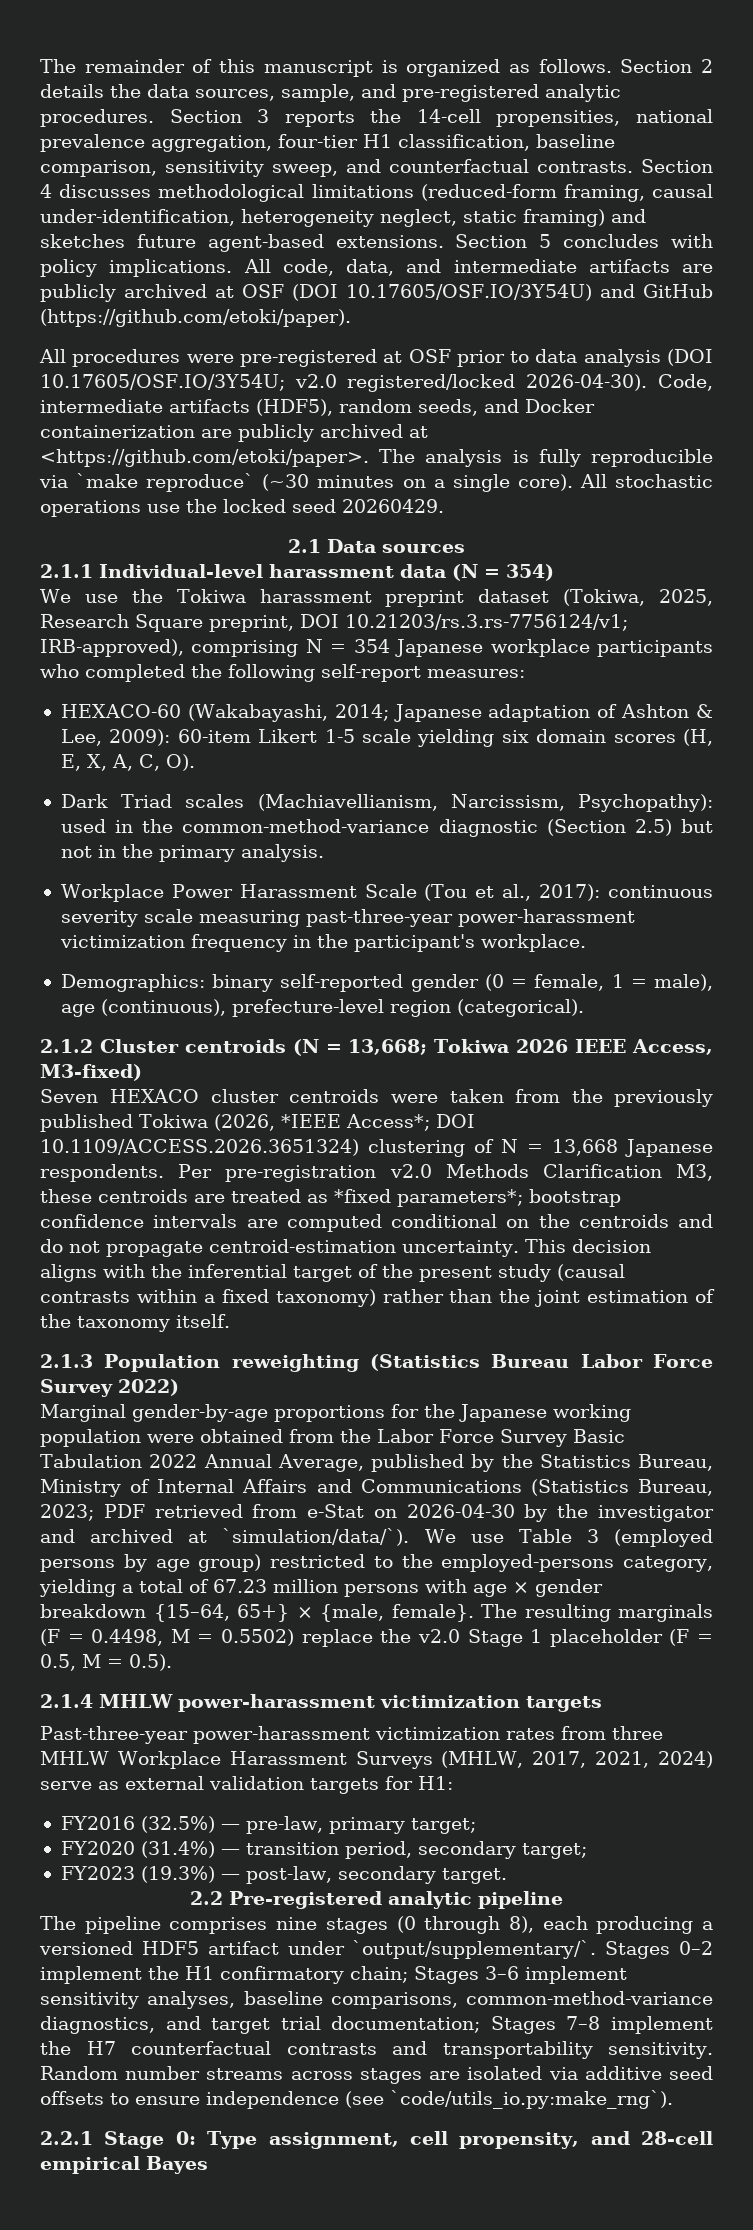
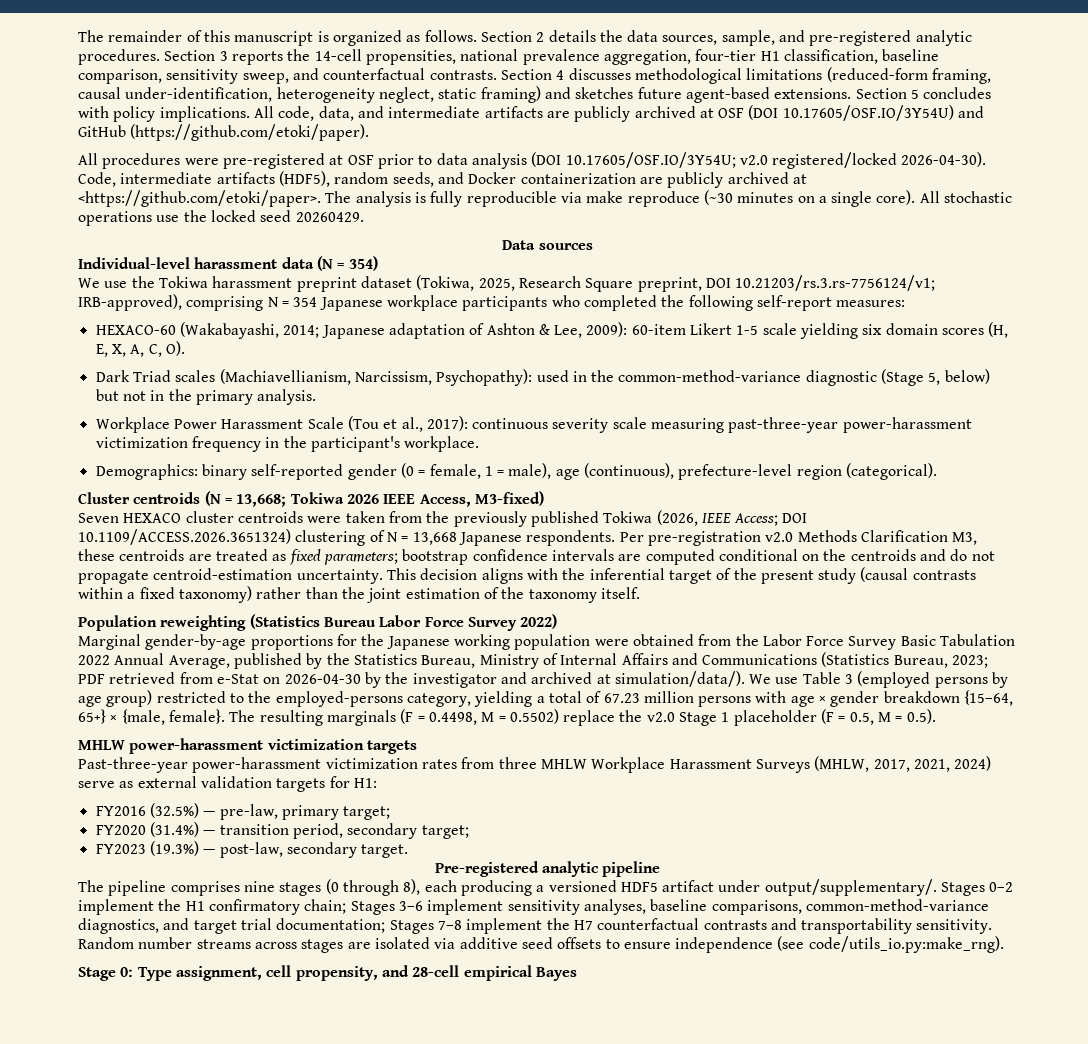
[76,473,255,492] `make reproduce` -> [586,191,700,207] make reproduce
[288,539,321,553] 2.1 -> (364, 217) none
[40,564,93,578] 2.1.1 -> (593, 246) none
[546,819,672,836] (Section 2.5) -> [881,369,990,386] (Stage 5, below)
[40,1039,93,1053] 2.1.2 -> (938, 471) none
[280,1114,430,1131] *IEEE Access*; -> [701,513,779,526] IEEE Access;
[334,1189,523,1207] *fixed parameters*; -> [289,549,398,565] fixed parameters;
[40,1354,93,1368] 2.1.3 -> (640, 593) none
[222,1528,410,1546] `simulation/data/`). -> [614,671,745,687] simulation/data/).
[40,1694,93,1708] 2.1.4 -> (936, 716) none
[190,1891,223,1905] 2.2 -> (409, 851) none
[352,1940,597,1959] `output/supplementary/`. -> [764,879,937,896] output/supplementary/.
[390,2090,673,2109] [40,2131,93,2145] `code/utils_io.py:make_rng`). // 2.2.1 -> [808,936,1004,953] code/utils_io.py:make_rng). //

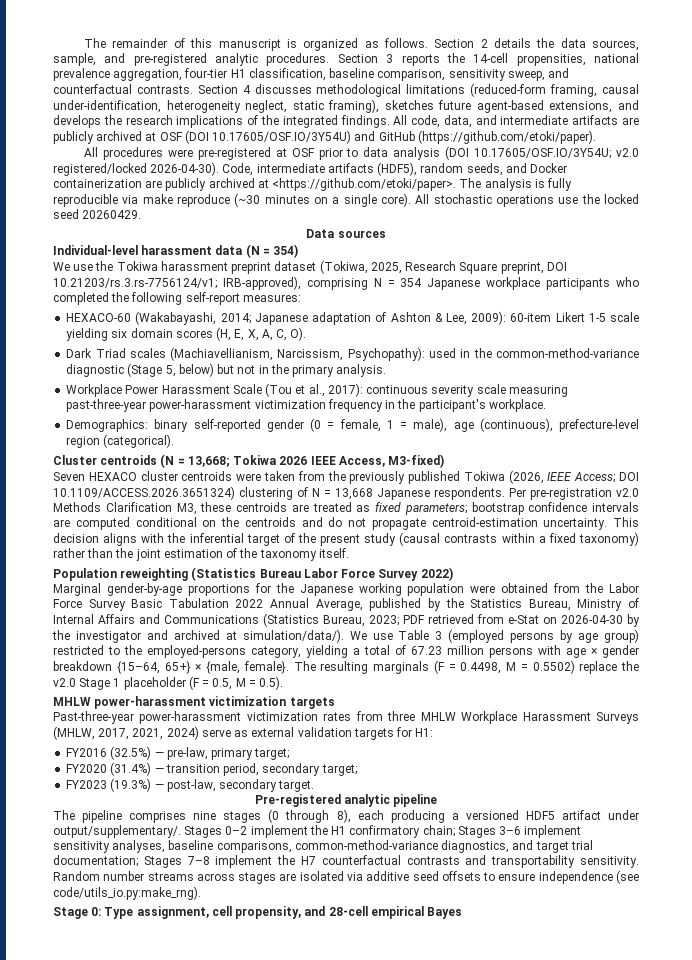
[480,86,571,103] framing) and -> [328,99,380,113] framing),
[774,87,992,99] [78,106,250,122] extensions. Section 5 concludes with policy implications. -> [549,100,639,113] [53,115,390,128] extensions, and develops the research implications of the integrated findings.

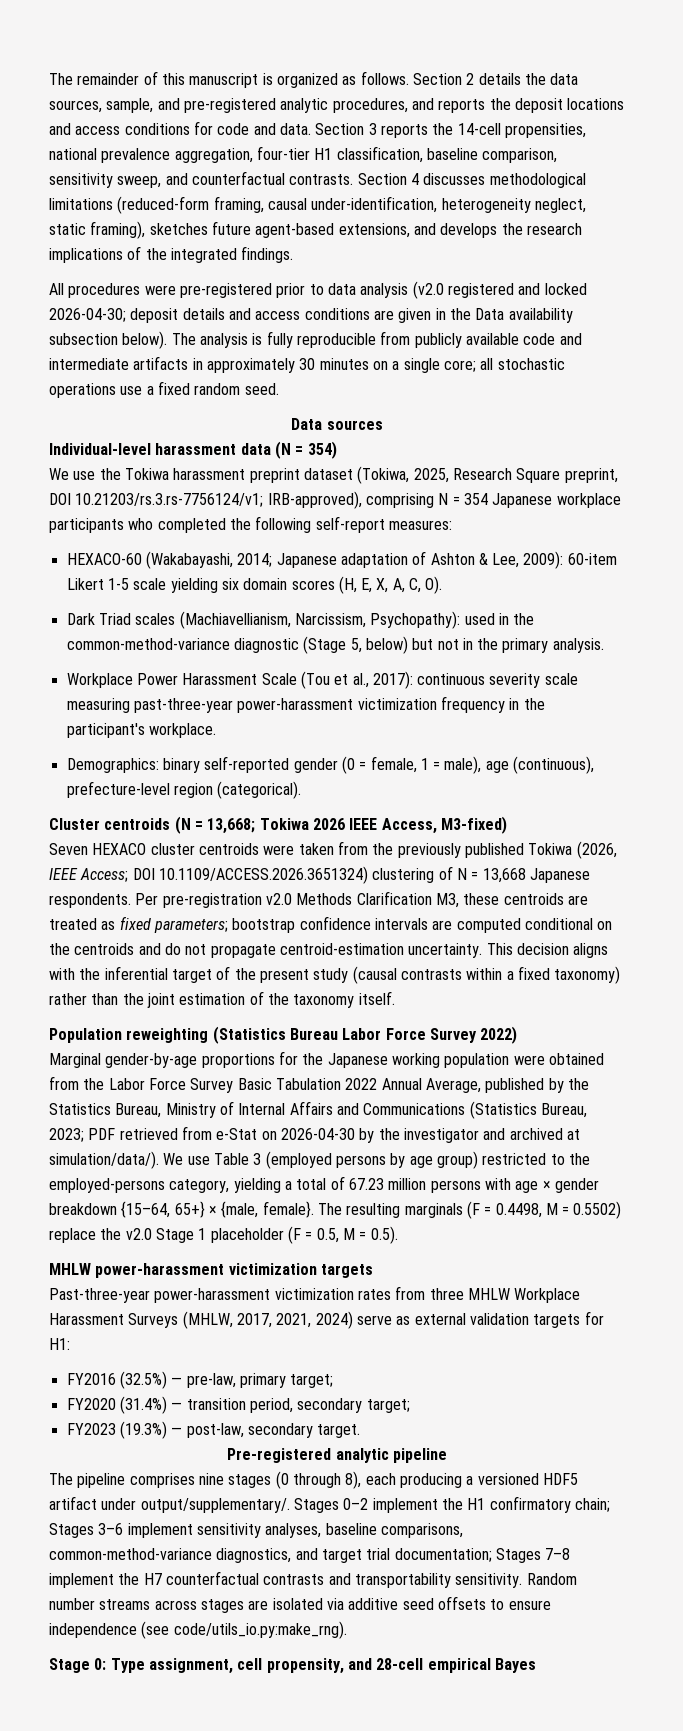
[266,53,330,66] procedures. -> [332,98,625,113] [49,121,311,135] procedures, and reports the deposit locations and access conditions for code and data.
[393,115,639,128] [53,130,596,144] All code, data, and intermediate artifacts are publicly archived at OSF (DOI 10.17605/OSF.IO/3Y54U) and GitHub (https://github.com/etoki/paper). -> (294, 254) none
[275,148,315,157] at OSF -> (272, 290) none
[445,146,640,160] [53,162,568,176] [53,178,457,191] (DOI 10.17605/OSF.IO/3Y54U; v2.0 registered/locked 2026-04-30). Code, intermediate artifacts (HDF5), random seeds, and Docker containerization are publicly archived at <https://github.com/etoki/paper>. -> [412,281,587,299] [49,308,573,323] [49,331,168,349] (v2.0 registered and locked 2026-04-30; deposit details and access conditions are given in the Data availability subsection below).
[122,193,261,207] via make reproduce (~30 -> [380,331,582,348] [49,356,316,373] from publicly available code and intermediate artifacts in approximately 30
[380,193,430,207] core). All -> [443,358,494,372] core; all
[581,194,639,204] [53,209,142,219] the locked seed 20260429. -> [146,381,279,395] a fixed random seed.

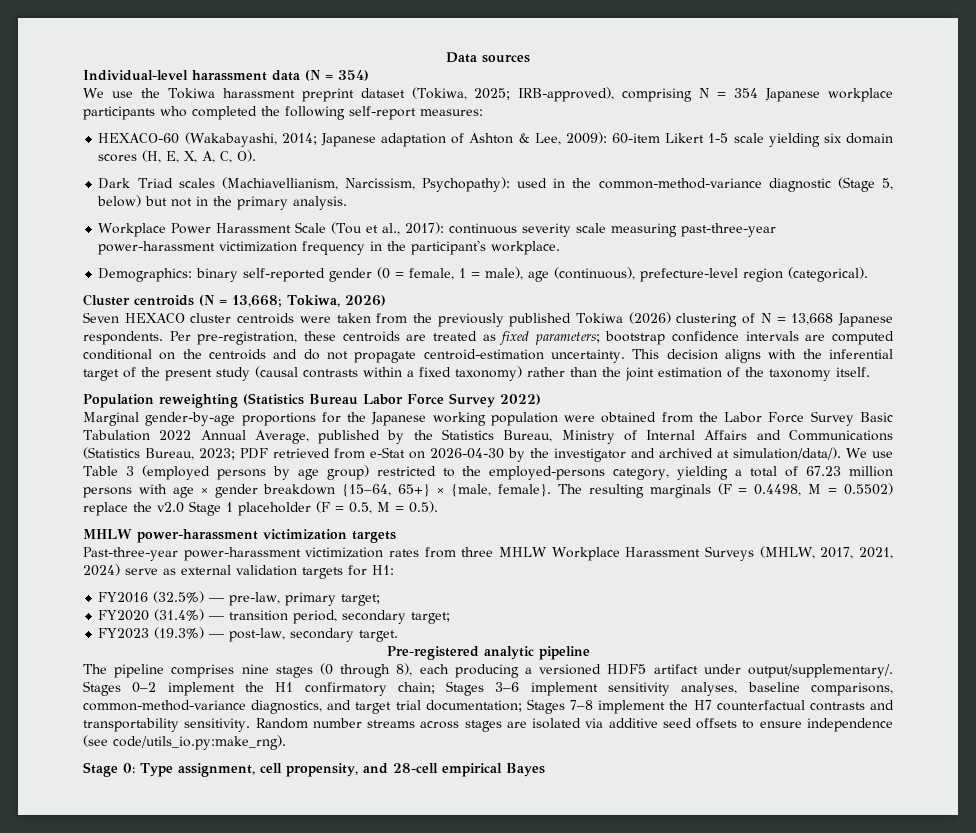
[49,71,579,88] [49,98,625,113] [49,121,586,138] [49,146,558,163] [49,171,586,188] [49,196,586,214] [49,221,582,239] [49,246,294,263] [49,281,587,299] [49,308,573,323] [49,331,582,349] [49,356,565,373] [49,381,279,398] The remainder of this manuscript is organized as follows. Section 2 details the data sources, sample, and pre-registered analytic procedures, and reports the deposit locations and access conditions for code and data. Section 3 reports the 14-cell propensities, national prevalence aggregation, four-tier H1 classification, baseline comparison, sensitivity sweep, and counterfactual contrasts. Section 4 discusses methodological limitations (reduced-form framing, causal under-identification, heterogeneity neglect, static framing), sketches future agent-based extensions, and develops the research implications of the integrated findings. // All procedures were pre-registered prior to data analysis (v2.0 registered and locked 2026-04-30; deposit details and access conditions are given in the Data availability subsection below). The analysis is fully reproducible from publicly available code and intermediate artifacts in approximately 30 minutes on a single core; all stochastic operations use a fixed random seed. // -> (446, 57) none
[413,468,618,483] [49,493,264,507] 2025, Research Square preprint, DOI 10.21203/rs.3.rs-7756124/v1; -> [474,88,511,100] 2025;
[259,816,507,834] Tokiwa 2026 IEEE Access, M3-fixed) -> [287,295,386,307] Tokiwa, 2026)
[576,841,617,859] [49,866,368,884] (2026, IEEE Access; DOI 10.1109/ACCESS.2026.3651324) -> [628,312,671,324] (2026)
[162,891,459,908] pre-registration v2.0 Methods Clarification M3, -> [197,331,298,345] pre-registration,

